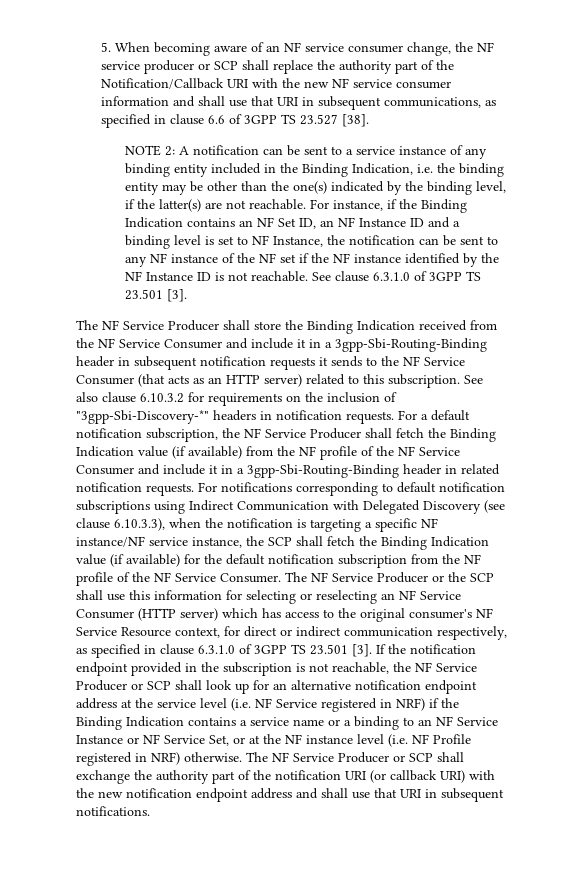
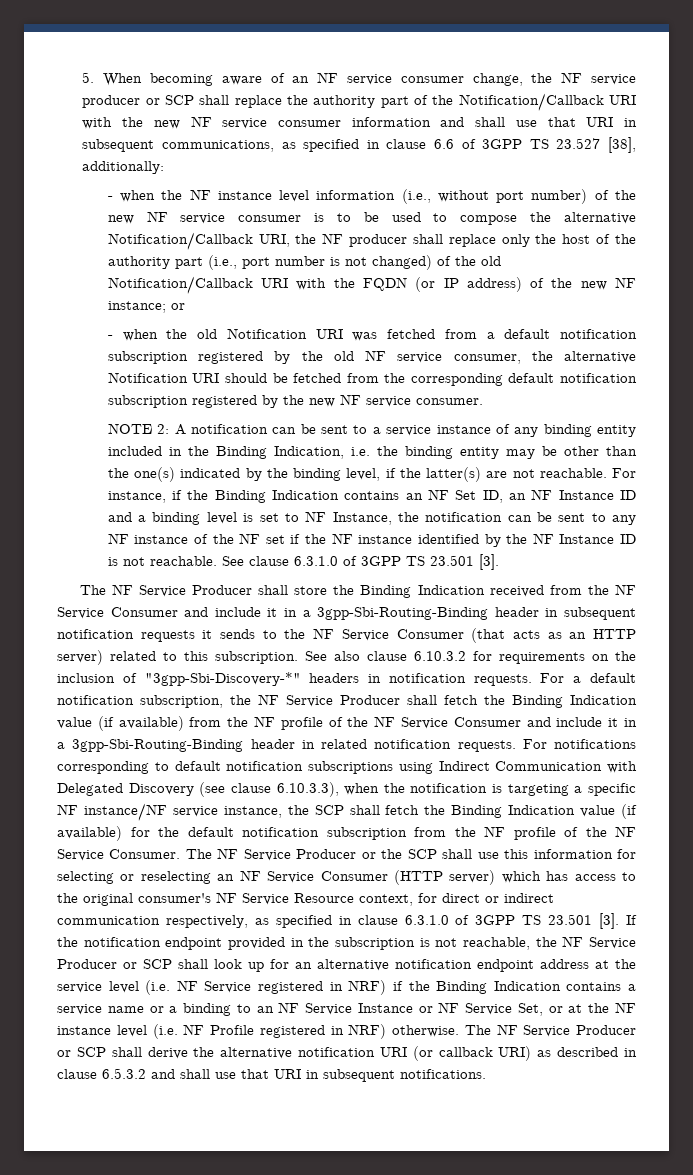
[341,114,369,127] [38]. -> [607,137,636,153] [82,161,165,174] [107,189,636,204] [107,211,637,225] [107,232,636,250] [107,255,501,270] [107,276,636,294] [107,301,185,313] [107,328,637,341] [107,350,636,364] [107,372,638,386] [107,394,483,408] [38], additionally: // - when the NF instance level information (i.e., without port number) of the new NF service consumer is to be used to compose the alternative Notification/Callback URI, the NF producer shall replace only the host of the authority part (i.e., port number is not changed) of the old Notification/Callback URI with the FQDN (or IP address) of the new NF instance; or // - when the old Notification URI was fetched from a default notification subscription registered by the old NF service consumer, the alternative Notification URI should be fetched from the corresponding default notification subscription registered by the new NF service consumer.
[76,770,271,784] exchange the authority part of the -> [147,1047,293,1059] derive the alternative
[469,770,495,780] [76,788,292,802] with the new notification endpoint address -> [537,1047,638,1057] [57,1068,146,1079] as described in clause 6.5.3.2

